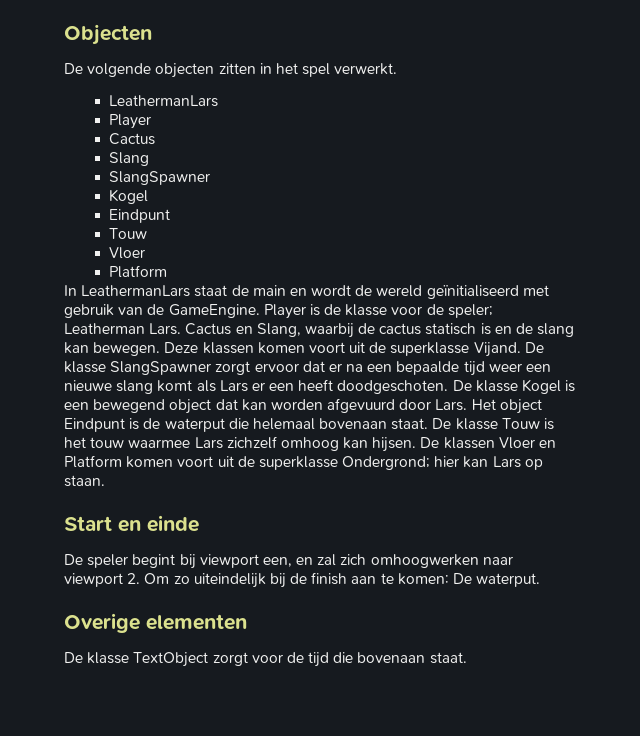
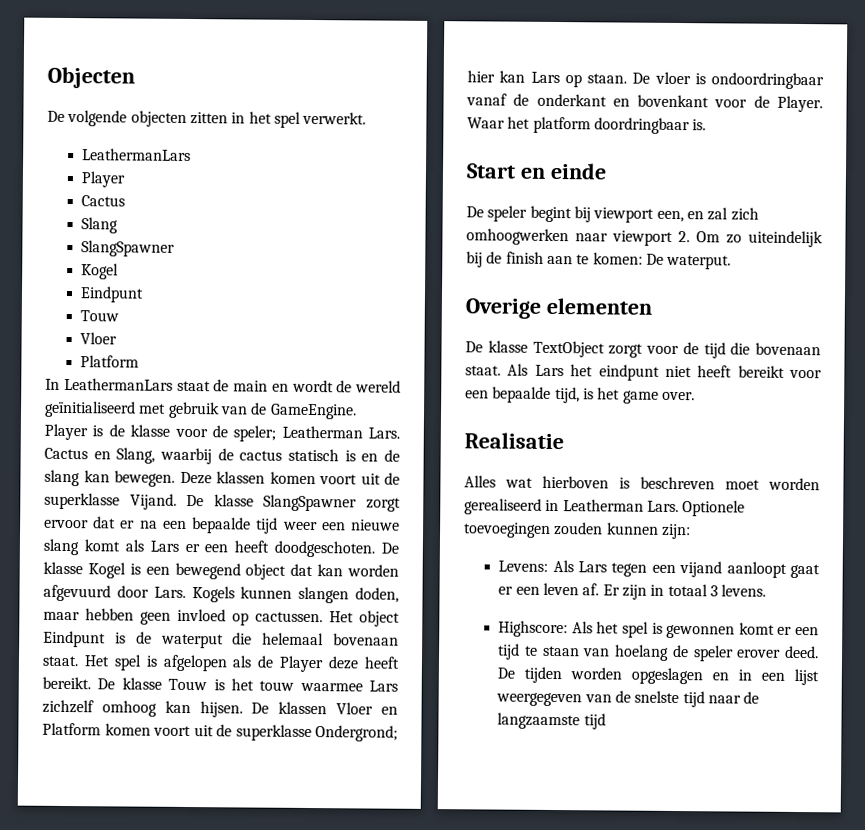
(468, 405) none -> [191,586,399,604] [43,608,323,626] Kogels kunnen slangen doden, maar hebben geen invloed op cactussen.
(429, 424) none -> [83,654,400,673] [42,676,91,690] Het spel is afgelopen als de Player deze heeft bereikt.
(105, 481) none -> [632,71,824,90] [466,93,823,113] [467,116,707,135] De vloer is ondoordringbaar vanaf de onderkant en bovenkant voor de Player. Waar het platform doordringbaar is.
(467, 658) none -> [507,363,822,381] [465,386,695,404] [464,432,564,450] [464,475,820,491] [464,498,746,517] [463,522,691,540] [498,559,820,579] [498,582,767,600] [498,620,819,639] [497,643,819,662] [497,666,819,686] [496,690,760,708] [497,712,606,730] Als Lars het eindpunt niet heeft bereikt voor een bepaalde tijd, is het game over. // Realisatie // Alles wat hierboven is beschreven moet worden gerealiseerd in Leatherman Lars. Optionele toevoegingen zouden kunnen zijn: // Levens: Als Lars tegen een vijand aanloopt gaat er een leven af. Er zijn in totaal 3 levens. // Highscore: Als het spel is gewonnen komt er een tijd te staan van hoelang de speler erover deed. De tijden worden opgeslagen en in een lijst weergegeven van de snelste tijd naar de langzaamste tijd

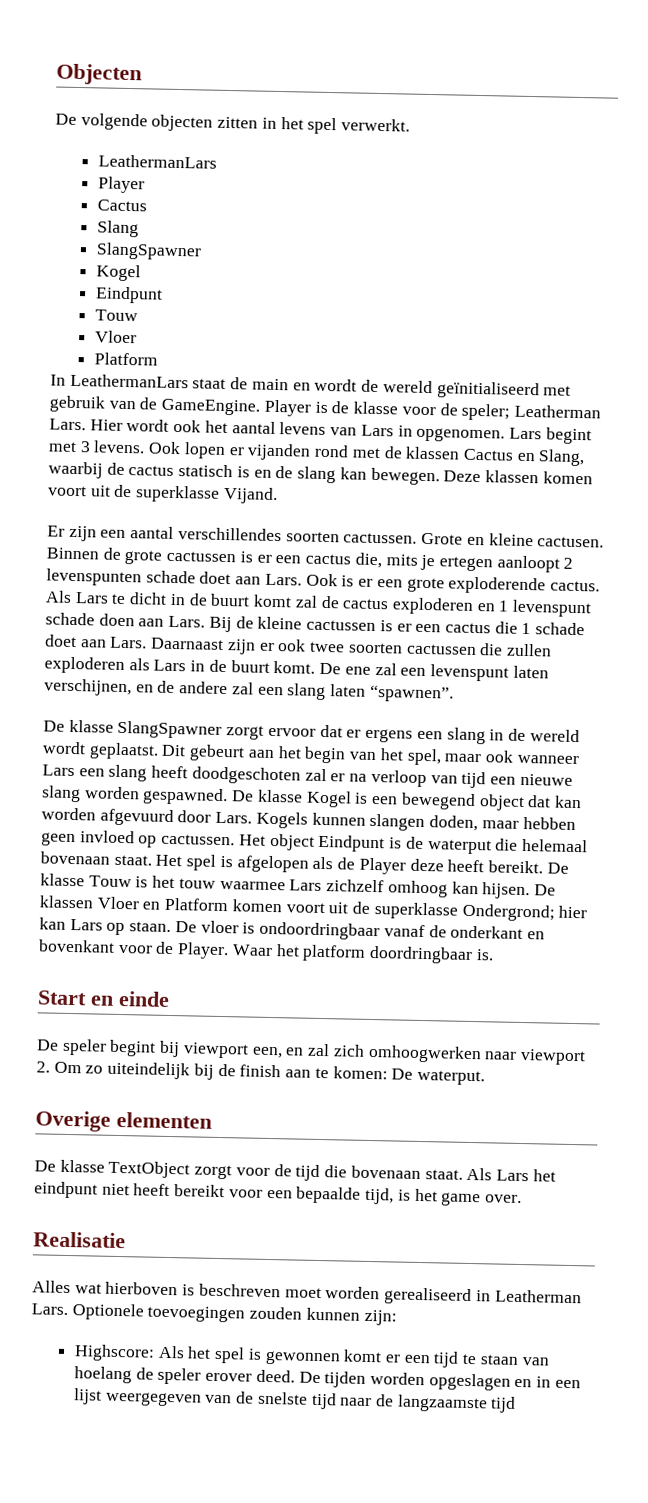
(400, 433) none -> [89,419,592,445] [48,440,461,461] Hier wordt ook het aantal levens van Lars in opgenomen. Lars begint met 3 levens. Ook lopen er vijanden rond met de klassen
(177, 501) none -> [47,525,605,548] [46,547,574,573] [46,568,600,595] [45,590,593,618] [45,612,586,636] [45,634,552,657] [44,656,549,682] [44,678,454,703] // Er zijn een aantal verschillendes soorten cactussen. Grote en kleine cactusen. Binnen de grote cactussen is er een cactus die, mits je ertegen aanloopt 2 levenspunten schade doet aan Lars. Ook is er een grote exploderende cactus. Als Lars te dicht in de buurt komt zal de cactus exploderen en 1 levenspunt schade doen aan Lars. Bij de kleine cactussen is er een cactus die 1 schade doet aan Lars. Daarnaast zijn er ook twee soorten cactussen die zullen exploderen als Lars in de buurt komt. De ene zal een levenspunt laten verschijnen, en de andere zal een slang laten “spawnen”. //
[139,517,401,534] [43,538,376,558] na een bepaalde tijd weer een nieuwe slang komt als Lars er een heeft doodgeschoten. -> [365,727,580,745] [42,741,579,766] [42,764,573,789] [41,785,229,806] ergens een slang in de wereld wordt geplaatst. Dit gebeurt aan het begin van het spel, maar ook wanneer Lars een slang heeft doodgeschoten zal er na verloop van tijd een nieuwe slang worden gespawned.
[498,559,820,579] [498,582,767,600] // Levens: Als Lars tegen een vijand aanloopt gaat er een leven af. Er zijn in totaal 3 levens. -> (397, 1317) none

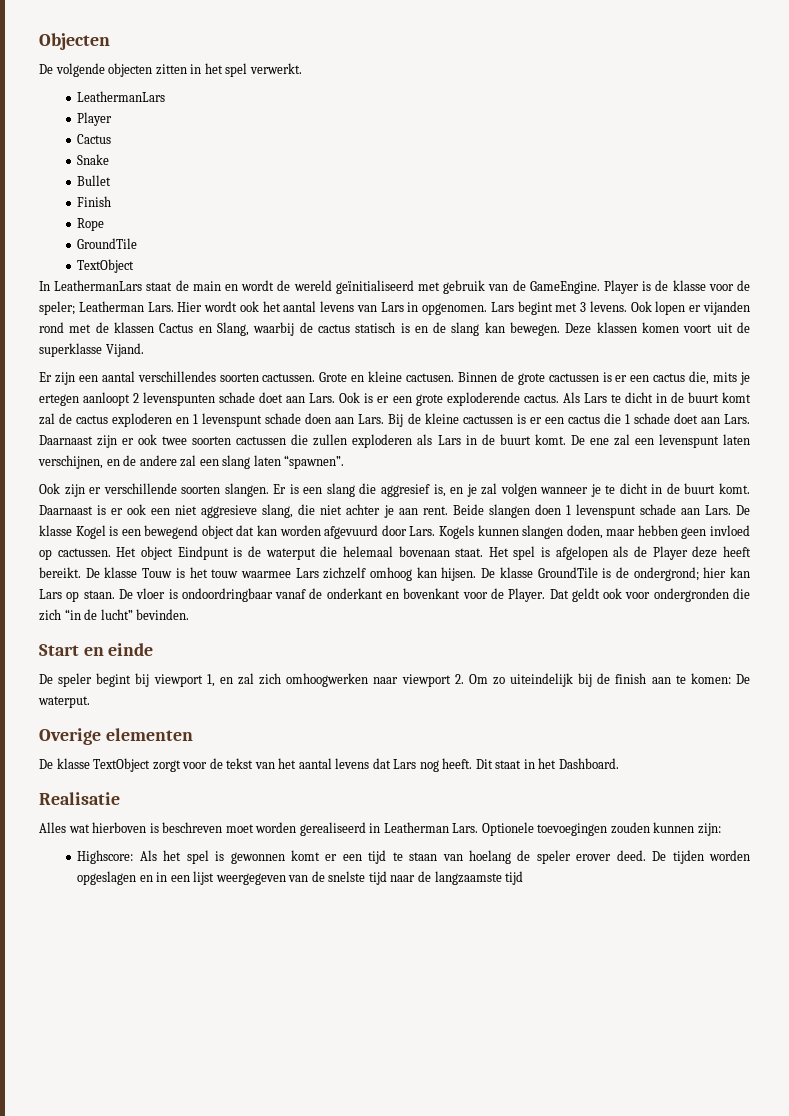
[96,220,139,238] [95,242,202,261] [95,264,141,282] [94,286,163,304] [94,309,138,322] [94,330,137,344] [93,352,158,366] Slang // SlangSpawner // Kogel // Eindpunt // Touw // Vloer // Platform -> [77,154,110,165] [77,175,112,186] [77,196,112,207] [77,218,105,231] [77,238,138,249] [77,259,135,273] Snake // Bullet // Finish // Rope // GroundTile // TextObject
[43,719,580,745] [42,741,579,766] [42,764,573,789] [41,785,229,806] De klasse SlangSpawner zorgt ervoor dat er ergens een slang in de wereld wordt geplaatst. Dit gebeurt aan het begin van het spel, maar ook wanneer Lars een slang heeft doodgeschoten zal er na verloop van tijd een nieuwe slang worden gespawned. -> [39,483,750,497] [39,504,731,518] Ook zijn er verschillende soorten slangen. Er is een slang die aggresief is, en je zal volgen wanneer je te dicht in de buurt komt. Daarnaast is er ook een niet aggresieve slang, die niet achter je aan rent. Beide slangen doen 1 levenspunt schade aan Lars.
[39,895,555,922] klassen Vloer en Platform komen voort uit de superklasse Ondergrond; -> [499,567,699,581] klasse GroundTile is de ondergrond;
[231,944,494,965] Waar het platform doordringbaar is. -> [549,588,750,602] [39,609,190,621] Dat geldt ook voor ondergronden die zich “in de lucht” bevinden.
[251,1046,283,1059] een, -> [206,674,215,687] 1,
[295,1164,556,1182] [34,1181,522,1207] tijd die bovenaan staat. Als Lars het eindpunt niet heeft bereikt voor een bepaalde tijd, is het game over. -> [226,758,619,772] tekst van het aantal levens dat Lars nog heeft. Dit staat in het Dashboard.

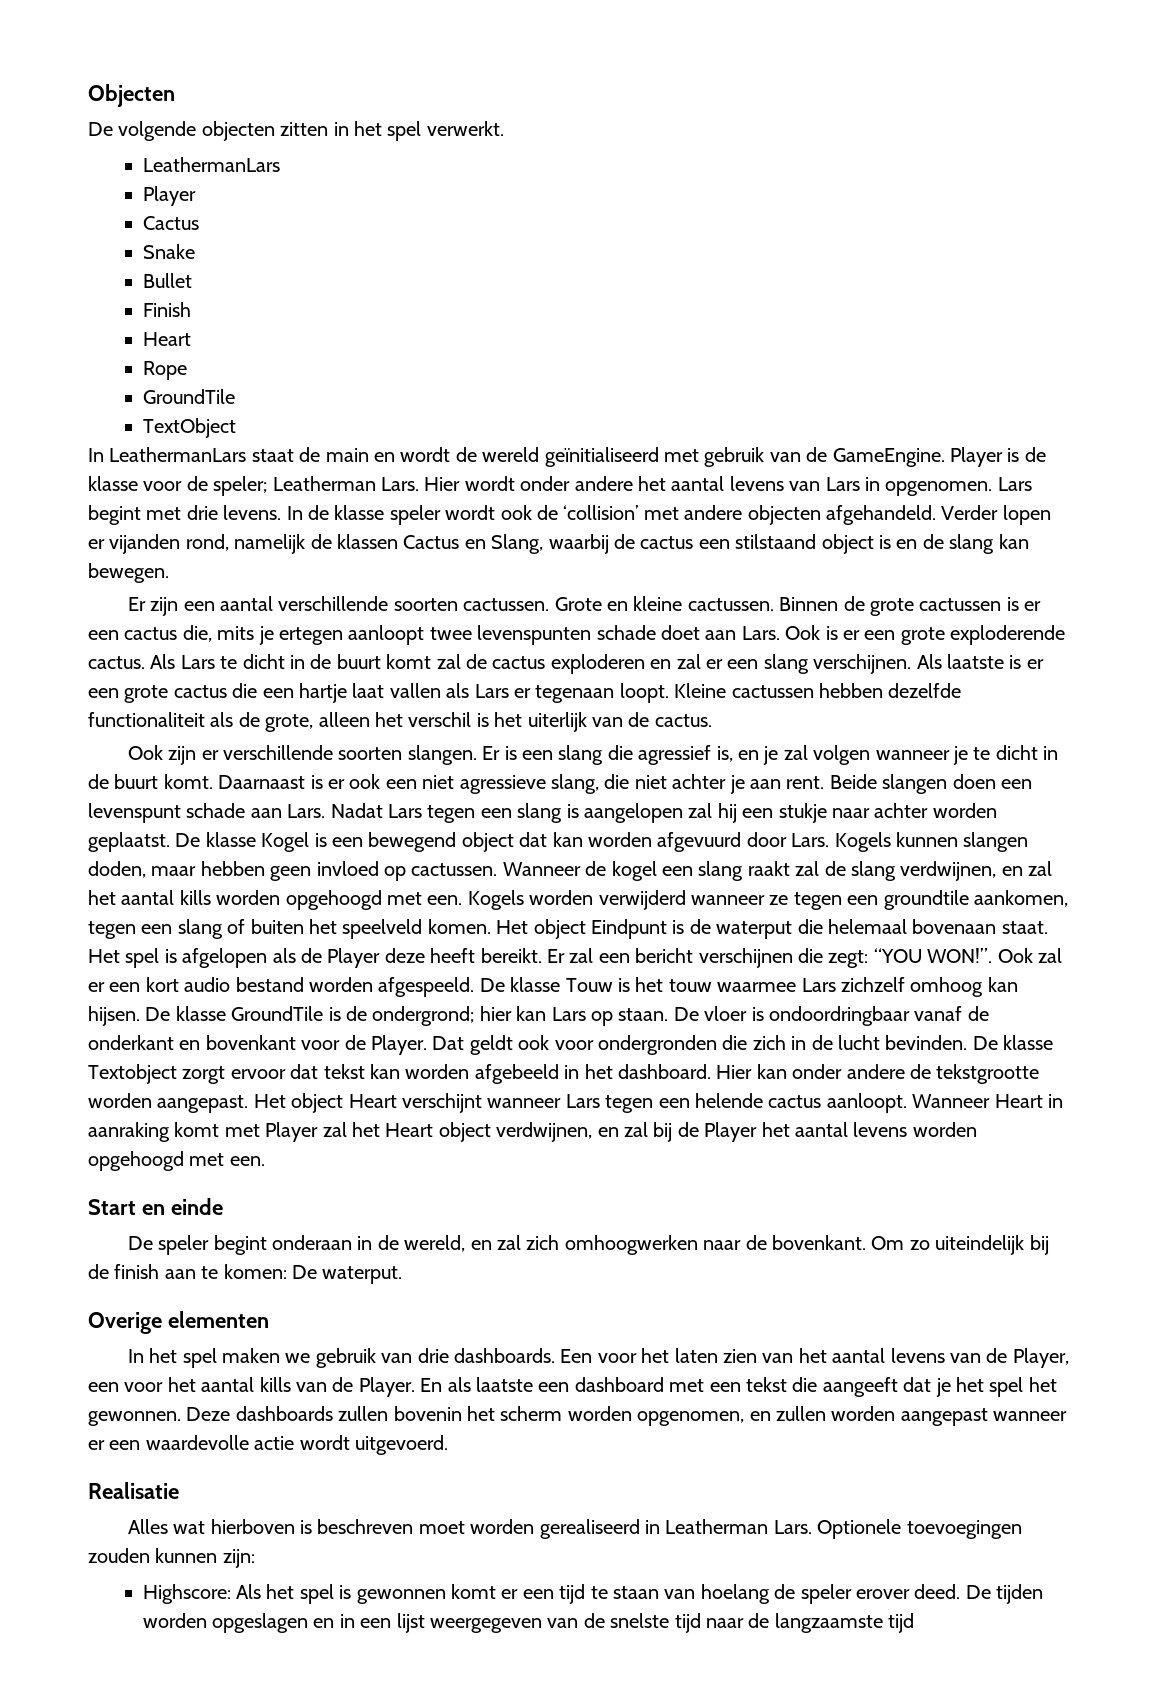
(112, 201) none -> [142,332,191,346] // Heart
[239,301,259,312] ook -> [520,476,633,491] onder andere
[580,301,652,312] 3 levens. Ook -> [186,505,999,525] drie levens. In de klasse speler wordt ook de ‘collision’ met andere objecten afgehandeld. Verder
[39,322,92,333] rond met -> [185,534,306,554] rond, namelijk
[355,322,396,333] statisch -> [698,534,874,554] een stilstaand object
[565,322,751,334] [39,343,144,357] Deze klassen komen voort uit de superklasse Vijand. -> (169, 573) none
[137,371,216,382] verschillendes -> [278,596,389,611] verschillende
[406,373,455,382] cactusen. -> [687,598,774,611] cactussen.
[133,393,140,403] 2 -> [429,627,472,640] twee
[193,413,564,427] 1 levenspunt schade doen aan Lars. Bij de kleine cactussen is er een -> [676,654,1044,674] [88,685,169,703] zal er een slang verschijnen. Als laatste is er een grote
[624,413,750,424] [39,434,750,448] [38,455,345,469] 1 schade doet aan Lars. Daarnaast zijn er ook twee soorten cactussen die zullen exploderen als Lars in de buurt komt. De ene zal een levenspunt laten verschijnen, en de andere zal een slang laten “spawnen”. -> [262,683,962,703] [88,712,712,732] een hartje laat vallen als Lars er tegenaan loopt. Kleine cactussen hebben dezelfde functionaliteit als de grote, alleen het verschil is het uiterlijk van de cactus.
[380,484,430,497] aggresief -> [638,745,712,765] agressief
[201,505,258,518] aggresieve -> [459,775,546,794] agressieve
[565,505,571,515] 1 -> [1000,779,1032,789] een
(731, 510) none -> [330,803,997,823] [88,832,170,852] Nadat Lars tegen een slang is aangelopen zal hij een stukje naar achter worden geplaatst.
(111, 552) none -> [502,861,1053,881] [88,890,1068,910] [88,919,491,939] Wanneer de kogel een slang raakt zal de slang verdwijnen, en zal het aantal kills worden opgehoogd met een. Kogels worden verwijderd wanneer ze tegen een groundtile aankomen, tegen een slang of buiten het speelveld komen.
(81, 572) none -> [547,948,1062,968] [88,977,475,997] Er zal een bericht verschijnen die zegt: “YOU WON!”. Ook zal er een kort audio bestand worden afgespeeld.
[64,609,190,620] “in de lucht” bevinden. -> [791,1035,1054,1050] [88,1064,1040,1084] [88,1093,1063,1113] [88,1122,977,1142] [88,1151,265,1171] in de lucht bevinden. De klasse Textobject zorgt ervoor dat tekst kan worden afgebeeld in het dashboard. Hier kan onder andere de tekstgrootte worden aangepast. Het object Heart verschijnt wanneer Lars tegen een helende cactus aanloopt. Wanneer Heart in aanraking komt met Player zal het Heart object verdwijnen, en zal bij de Player het aantal levens worden opgehoogd met een.
[135,673,215,687] bij viewport 1, -> [272,1235,466,1252] onderaan in de wereld,
[401,674,464,687] viewport 2. -> [745,1235,867,1250] de bovenkant.
[39,758,619,772] De klasse TextObject zorgt voor de tekst van het aantal levens dat Lars nog heeft. Dit staat in het Dashboard. -> [127,1348,1069,1368] [88,1377,1057,1397] [88,1406,1068,1426] [88,1435,448,1455] In het spel maken we gebruik van drie dashboards. Een voor het laten zien van het aantal levens van de Player, een voor het aantal kills van de Player. En als laatste een dashboard met een tekst die aangeeft dat je het spel het gewonnen. Deze dashboards zullen bovenin het scherm worden opgenomen, en zullen worden aangepast wanneer er een waardevolle actie wordt uitgevoerd.

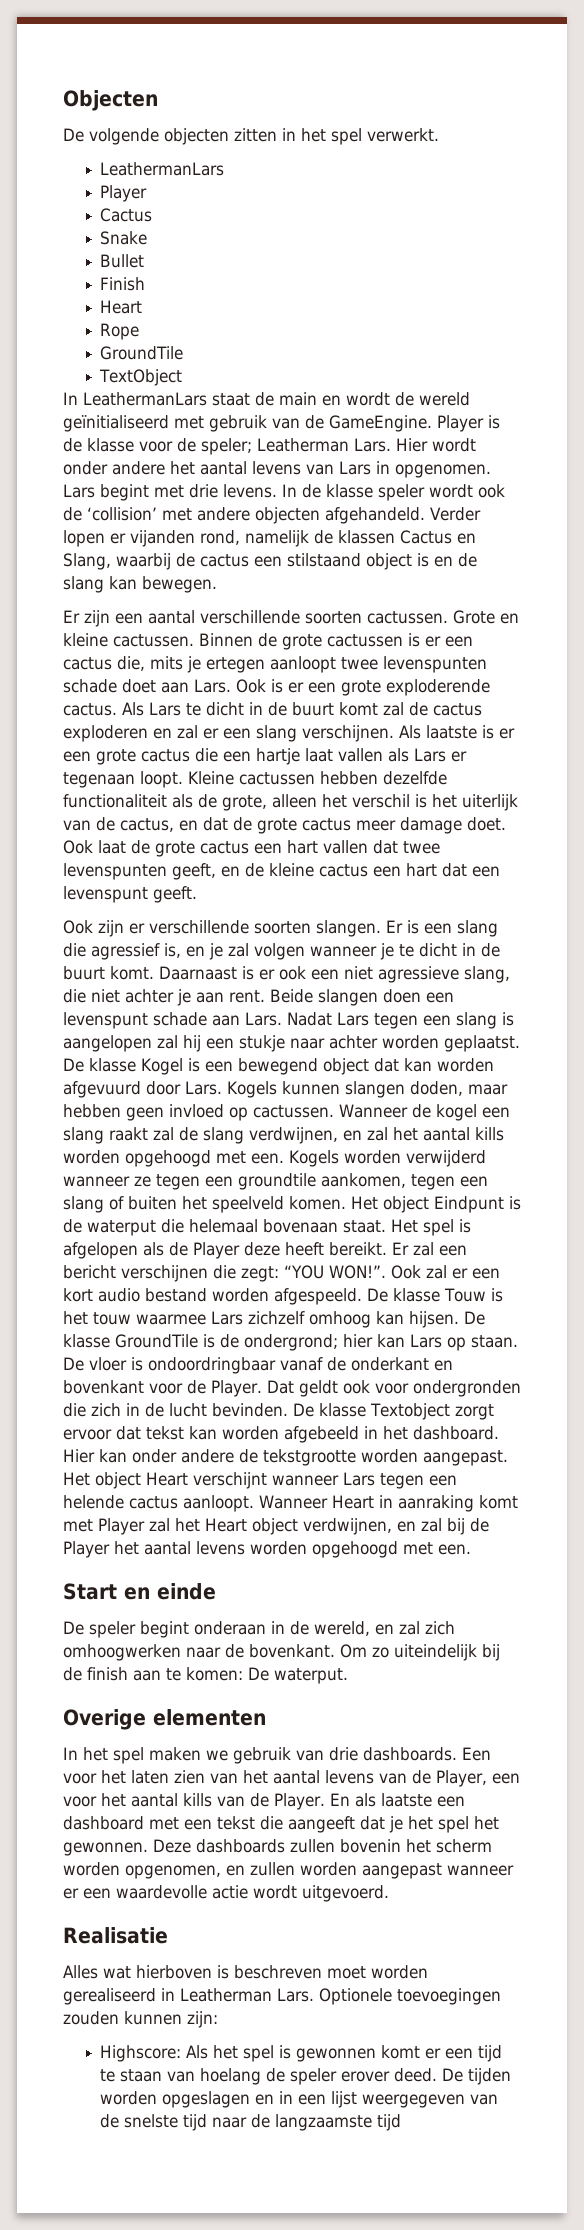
[654,714,712,727] cactus. -> [120,817,506,834] [63,840,440,857] [63,863,500,880] [63,886,197,903] cactus, en dat de grote cactus meer damage doet. Ook laat de grote cactus een hart vallen dat twee levenspunten geeft, en de kleine cactus een hart dat een levenspunt geeft.

